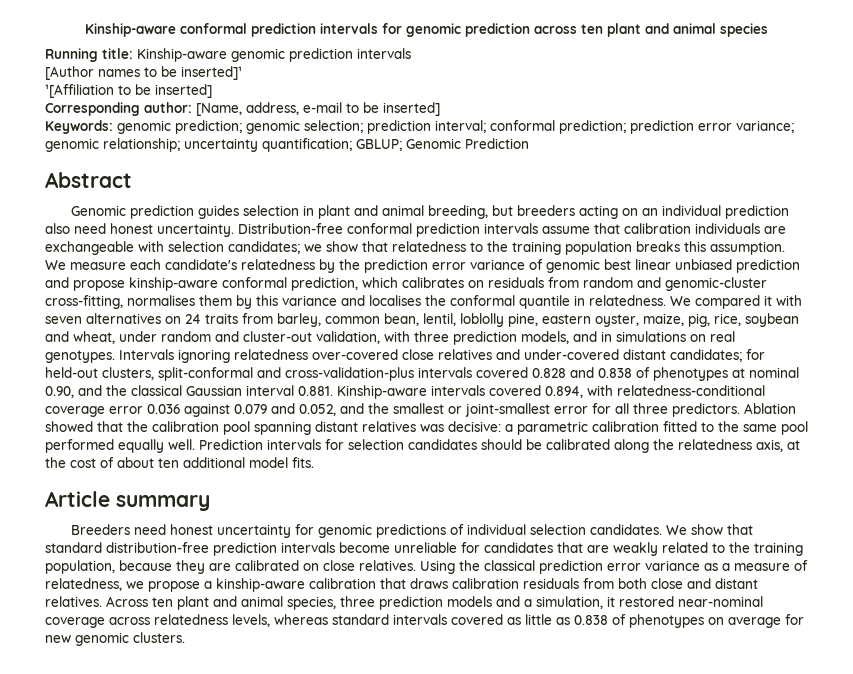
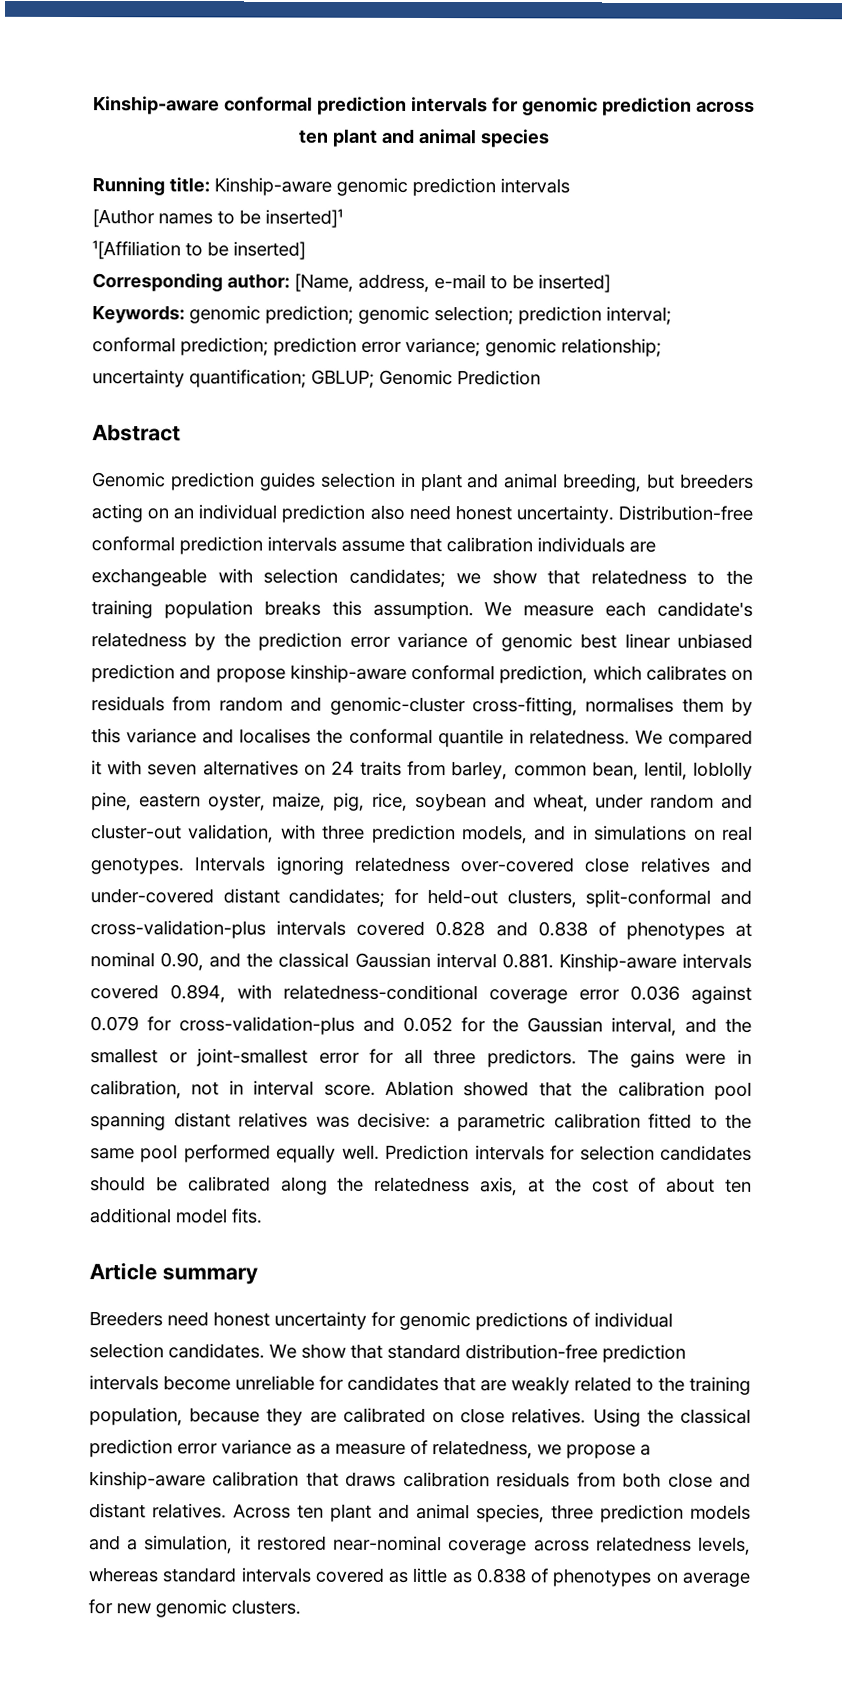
[271,403,336,416] and 0.052, -> [146,1016,678,1036] for cross-validation-plus and 0.052 for the Gaussian interval,
(740, 410) none -> [587,1049,752,1068] [90,1080,376,1099] The gains were in calibration, not in interval score.

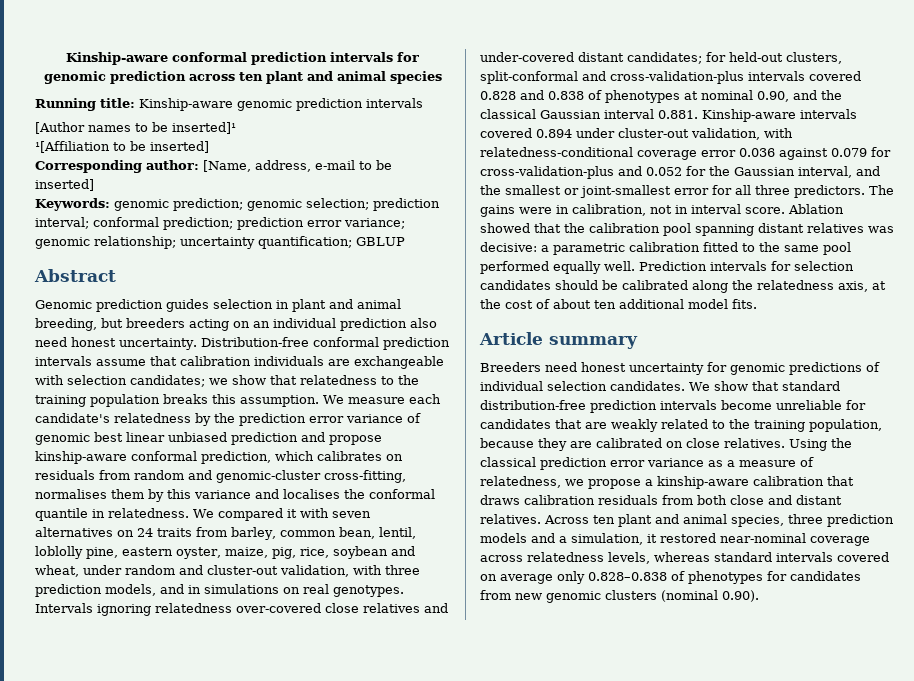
[311,369,541,388] GBLUP; Genomic Prediction -> [356,237,405,246] GBLUP
[170,984,226,1003] 0.894, -> [536,128,760,140] 0.894 under cluster-out validation,
[388,1567,750,1587] [88,1599,301,1618] as little as 0.838 of phenotypes on average for new genomic clusters. -> [480,571,861,584] [480,590,759,603] on average only 0.828–0.838 of phenotypes for candidates from new genomic clusters (nominal 0.90).

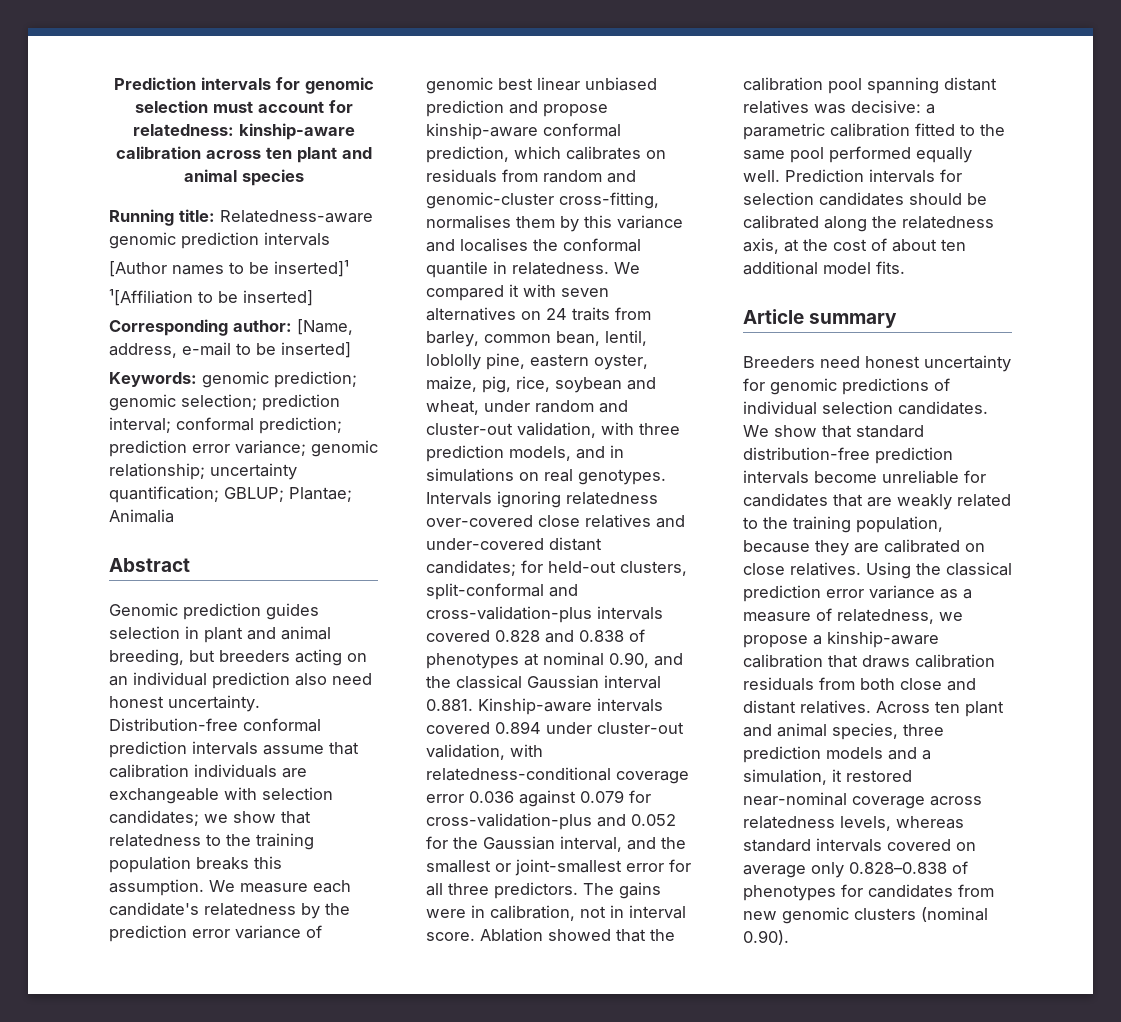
[66,52,419,65] [43,71,186,84] Kinship-aware conformal prediction intervals for genomic prediction -> [113,77,374,94] [134,100,353,113] [132,123,355,140] [115,146,201,159] Prediction intervals for genomic selection must account for relatedness: kinship-aware calibration
[139,98,233,111] Kinship-aware -> [220,210,373,223] Relatedness-aware
[356,237,405,246] GBLUP -> [224,487,352,502] [109,509,174,523] GBLUP; Plantae; Animalia

